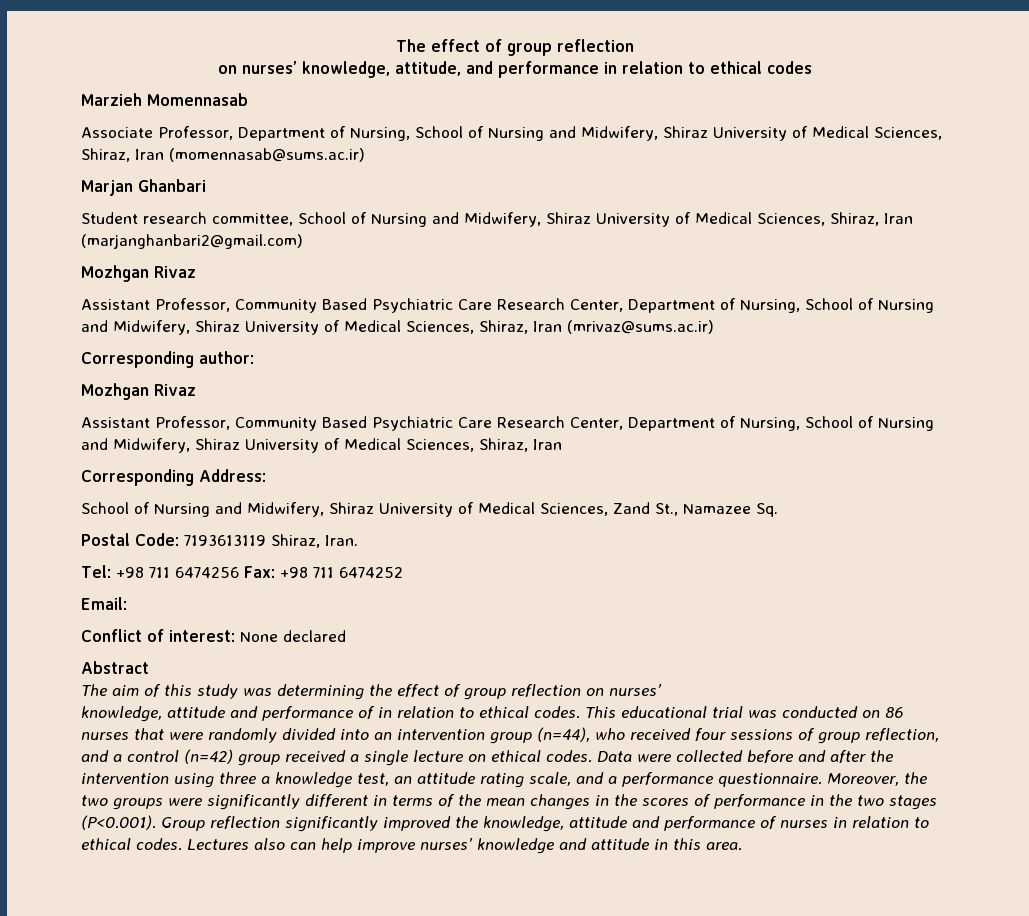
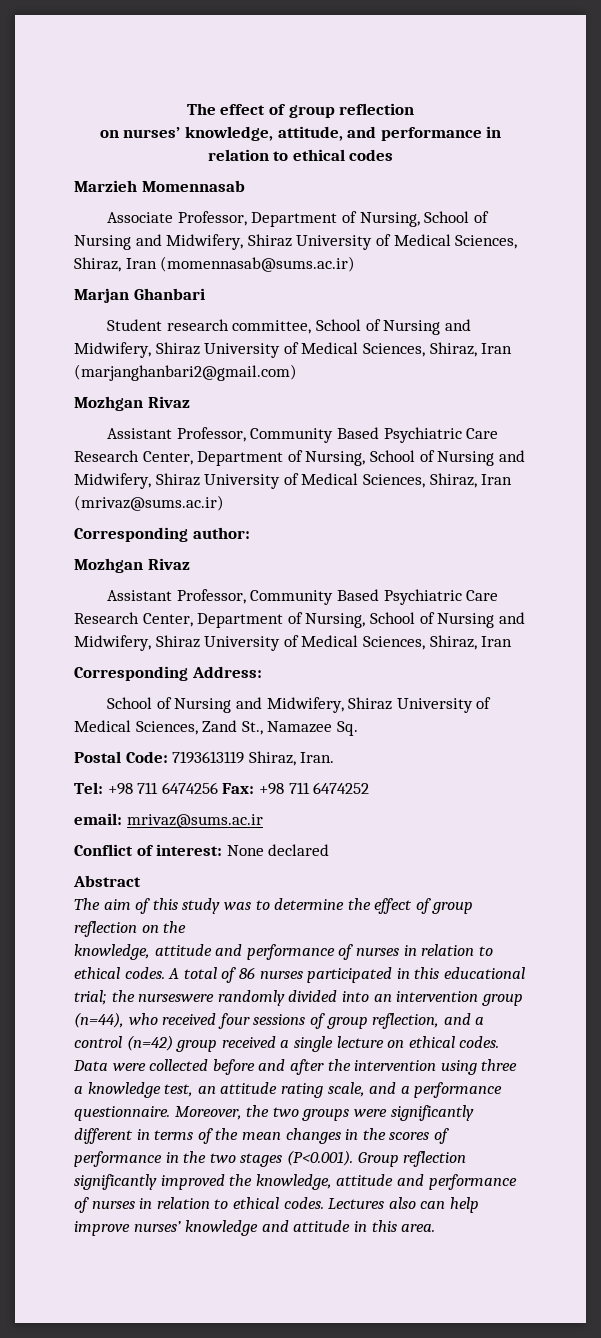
[81,597,127,610] Email: -> [74,813,263,828] email: mrivaz@sums.ac.ir
[277,684,364,700] determining -> [255,898,345,910] to determine
[609,684,662,696] [81,706,903,722] [81,728,203,740] nurses’ // knowledge, attitude and performance of in relation to ethical codes. This educational trial was conducted on 86 nurses that were -> [163,921,187,933] [74,944,493,960] [74,967,525,983] [74,990,215,1005] the // knowledge, attitude and performance of nurses in relation to ethical codes. A total of 86 nurses participated in this educational trial; the nurseswere

